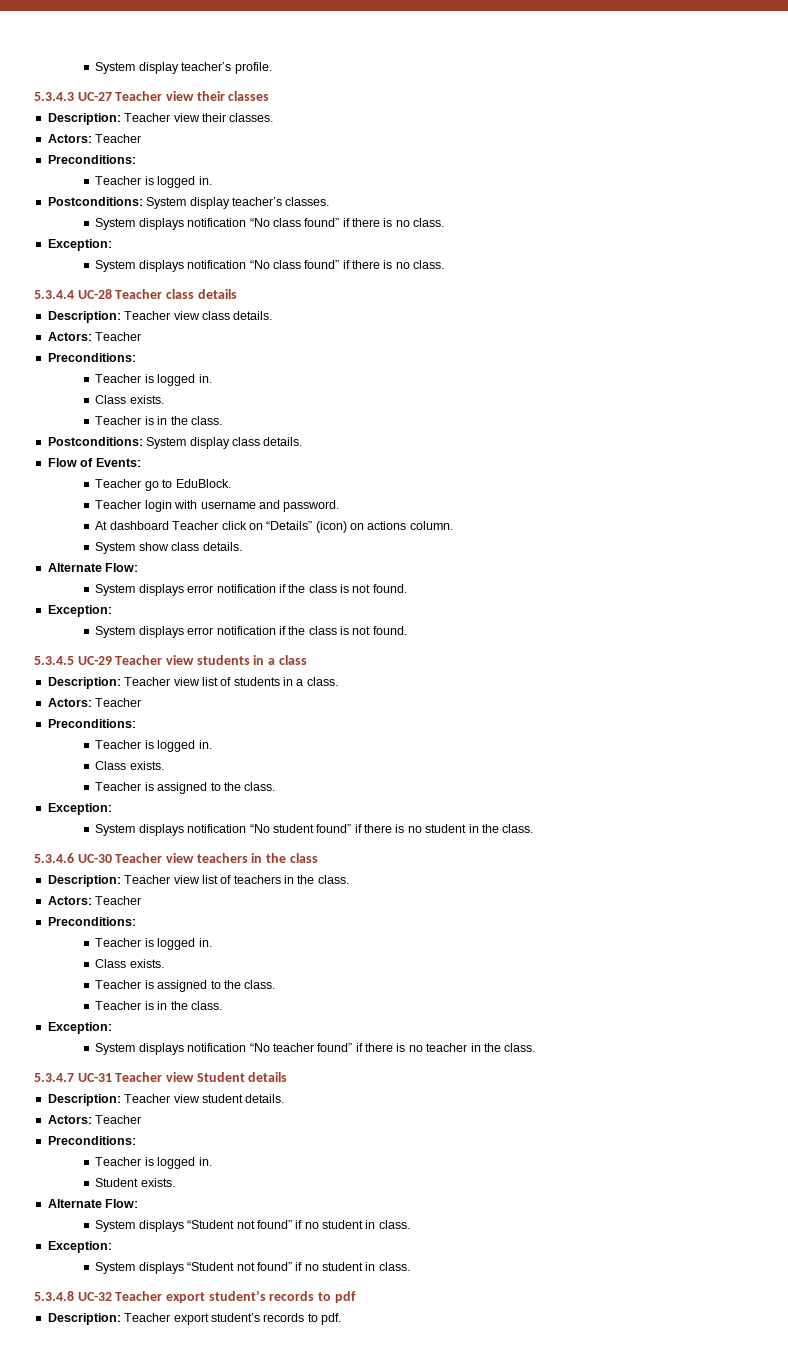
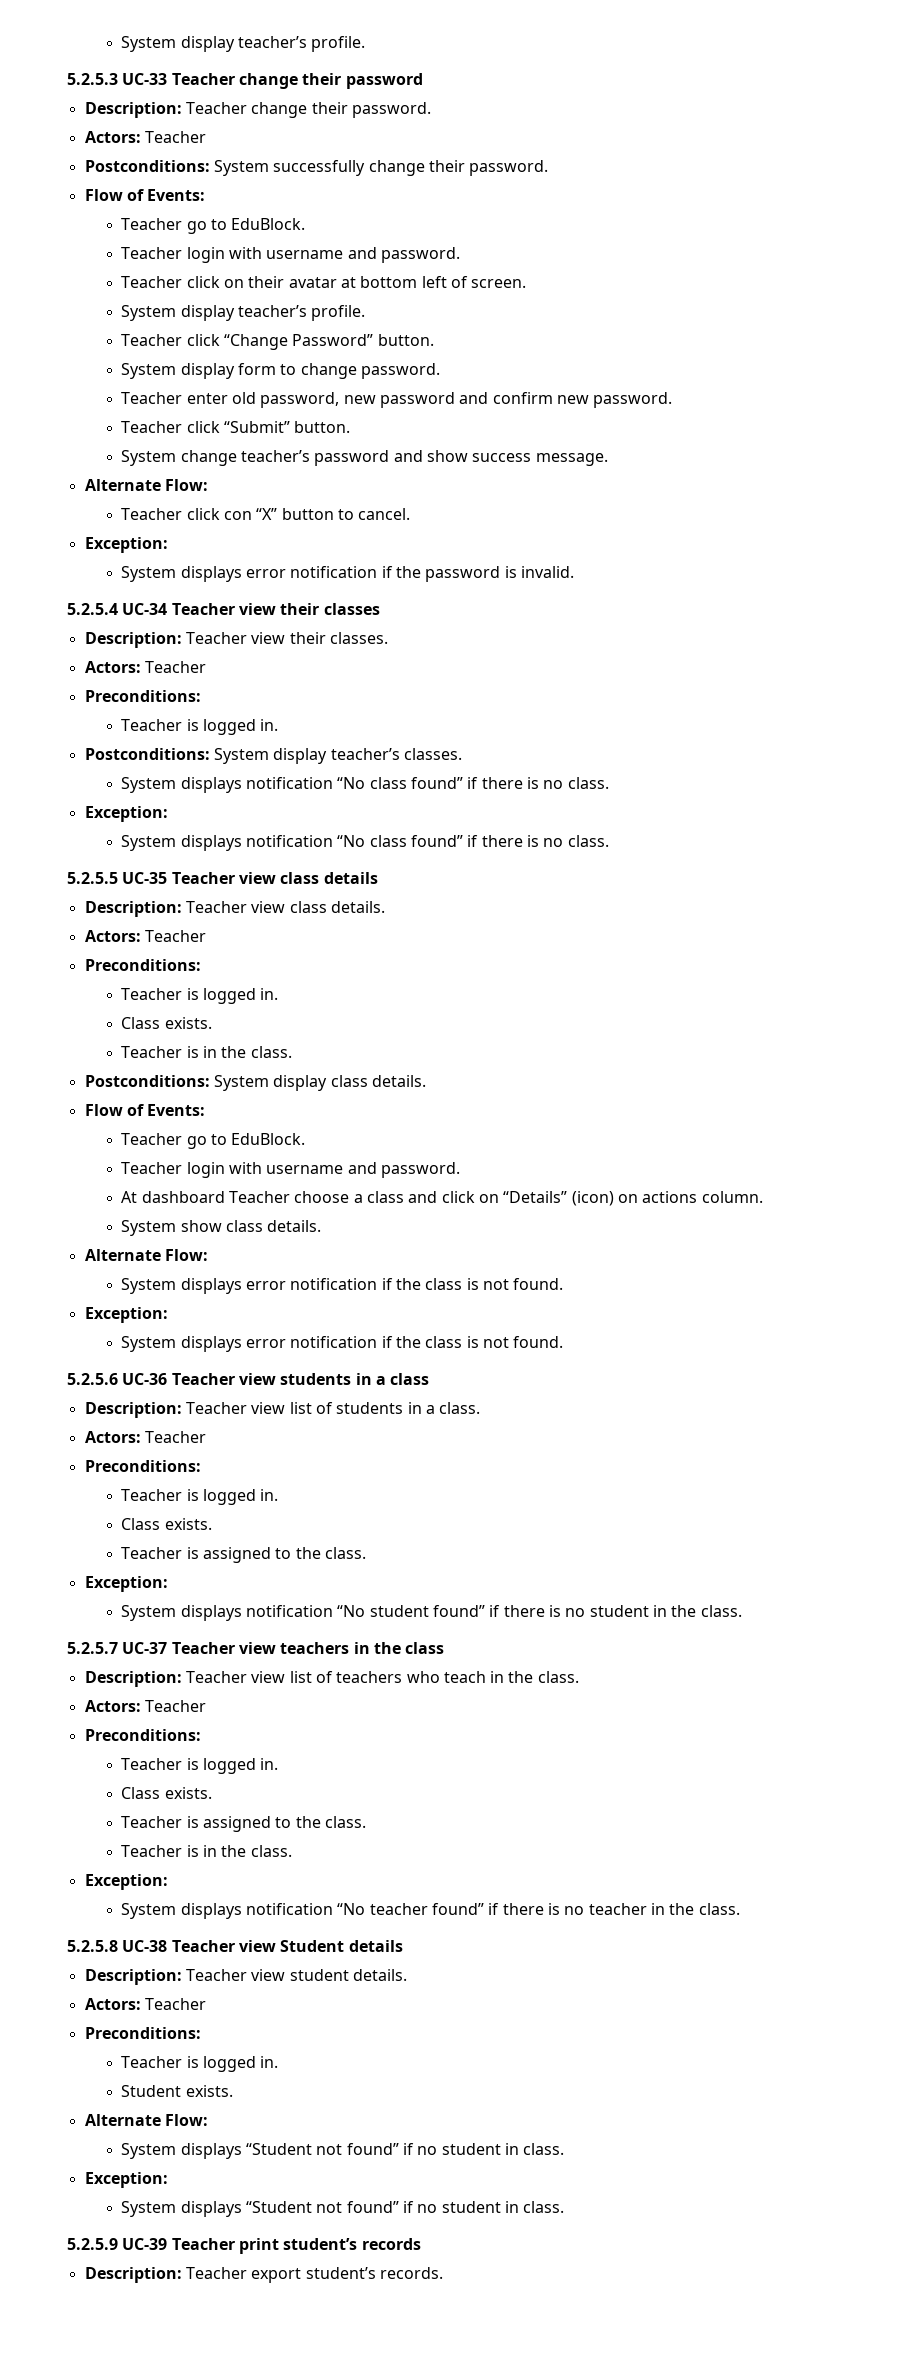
[95,62,272,74] [34,92,112,101] System display teacher’s profile. // 5.3.4.3 UC-27 -> [121,36,366,52] [67,73,423,89] [84,102,431,118] [84,131,206,143] [84,160,549,176] [84,189,206,201] [121,218,306,234] [121,247,461,263] [121,276,527,288] [121,305,366,321] [121,334,434,350] [121,363,441,379] [121,392,673,408] [121,421,351,433] [121,450,608,466] [84,479,208,491] [121,508,411,520] [84,537,168,553] [121,566,574,582] [67,603,168,615] System display teacher’s profile. // 5.2.5.3 UC-33 Teacher change their password // Description: Teacher change their password. // Actors: Teacher // Postconditions: System successfully change their password. // Flow of Events: // Teacher go to EduBlock. // Teacher login with username and password. // Teacher click on their avatar at bottom left of screen. // System display teacher’s profile. // Teacher click “Change Password” button. // System display form to change password. // Teacher enter old password, new password and confirm new password. // Teacher click “Submit” button. // System change teacher’s password and show success message. // Alternate Flow: // Teacher click con “X” button to cancel. // Exception: // System displays error notification if the password is invalid. // 5.2.5.4 UC-34
[34,289,163,299] 5.3.4.4 UC-28 Teacher -> [67,872,276,884] 5.2.5.5 UC-35 Teacher view
(219, 525) none -> [294,1191,438,1203] choose a class and
[34,656,112,665] 5.3.4.5 UC-29 -> [67,1373,168,1385] 5.2.5.6 UC-36
[34,853,112,863] 5.3.4.6 UC-30 -> [67,1642,168,1654] 5.2.5.7 UC-37
(281, 879) none -> [406,1671,486,1683] who teach
[34,1073,112,1082] 5.3.4.7 UC-31 -> [67,1940,168,1952] 5.2.5.8 UC-38
[34,1290,356,1303] 5.3.4.8 UC-32 Teacher export student’s records to pdf -> [67,2238,421,2254] 5.2.5.9 UC-39 Teacher print student’s records
[263,1313,341,1325] records to pdf. -> [379,2267,443,2279] records.

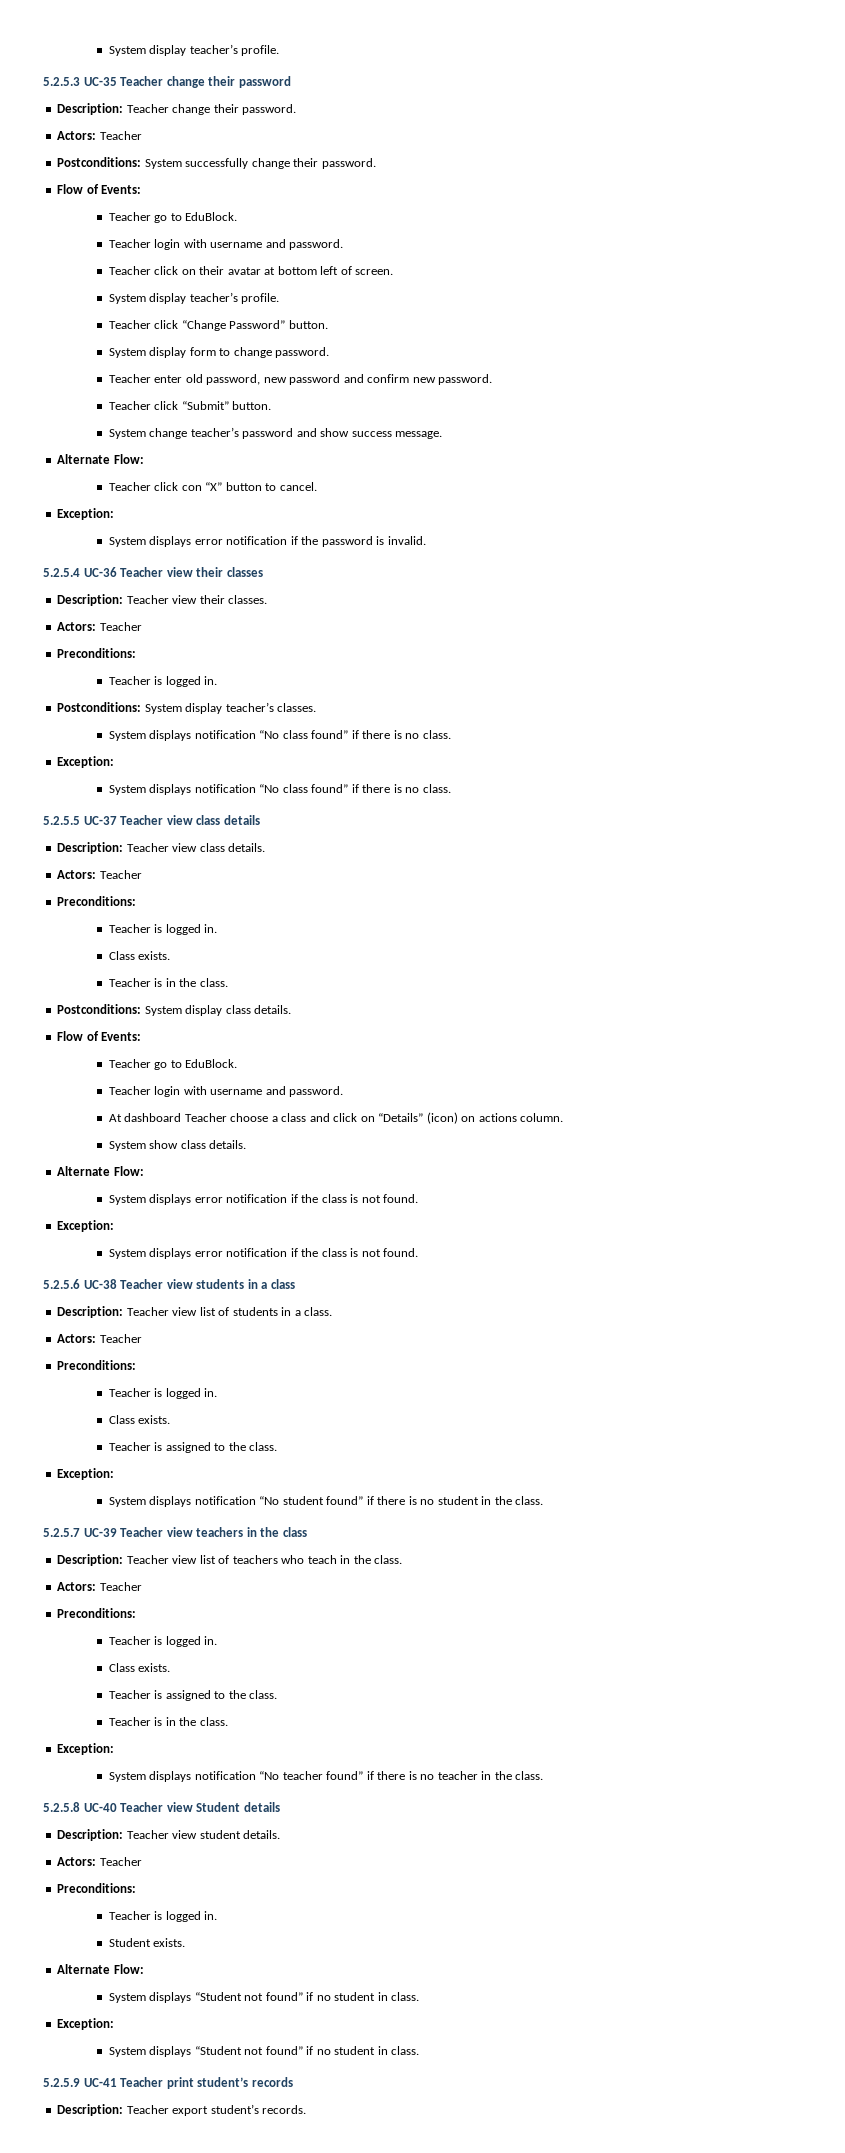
[122,73,168,85] UC-33 -> [83,77,117,86] UC-35
[122,603,168,615] UC-34 -> [83,567,117,577] UC-36
[122,872,168,884] UC-35 -> [83,816,117,825] UC-37
[122,1373,168,1385] UC-36 -> [83,1279,117,1289] UC-38
[122,1642,168,1654] UC-37 -> [83,1528,117,1537] UC-39
[122,1940,168,1952] UC-38 -> [83,1803,117,1812] UC-40
[122,2238,168,2250] UC-39 -> [83,2078,117,2087] UC-41

